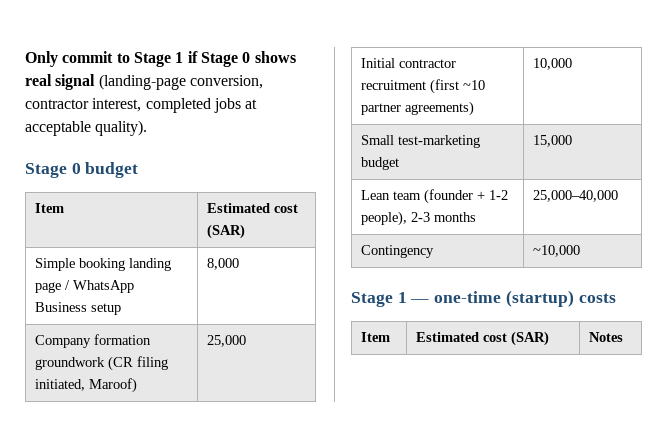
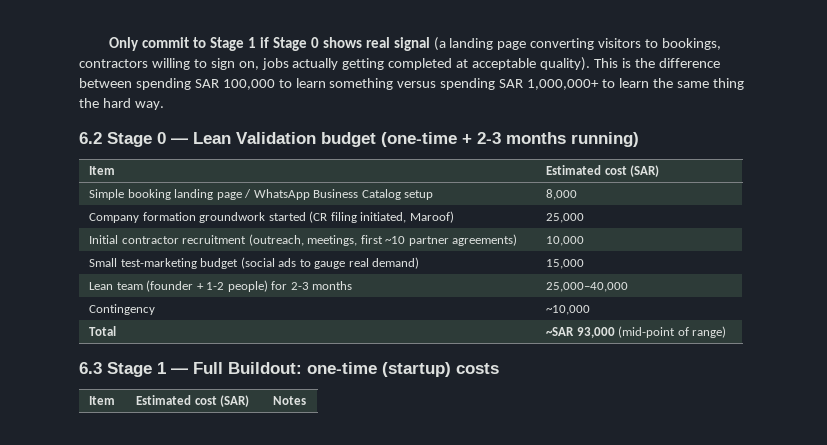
[98,74,263,90] [25,98,258,113] [25,120,148,136] [25,162,139,178] (landing-page conversion, contractor interest, completed jobs at acceptable quality). // Stage 0 budget -> [433,37,721,51] [79,57,720,71] [79,78,744,90] [79,98,164,110] [79,132,639,147] (a landing page converting visitors to bookings, contractors willing to sign on, jobs actually getting completed at acceptable quality). This is the difference between spending SAR 100,000 to learn something versus spending SAR 1,000,000+ to learn the same thing the hard way. // 6.2 Stage 0 — Lean Validation budget (one-time + 2-3 months running)
(88, 307) none -> [361,189,401,200] Catalog
(106, 363) none -> [268,212,306,221] started
[430,79,460,94] (first -> [248,234,383,246] (outreach, meetings, first
(400, 163) none -> [240,257,420,269] (social ads to gauge real demand)
[361,211,408,226] people), -> [227,280,288,292] people) for
(581, 251) // -> [89,326,117,336] [546,326,727,338] [79,362,102,374] // Total | ~SAR 93,000 (mid-point of range) // 6.3
(430, 301) none -> [193,362,302,374] Full Buildout:

